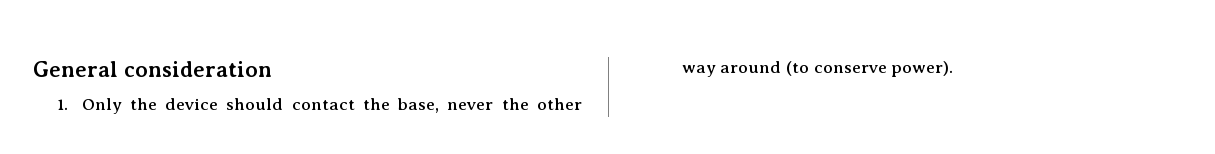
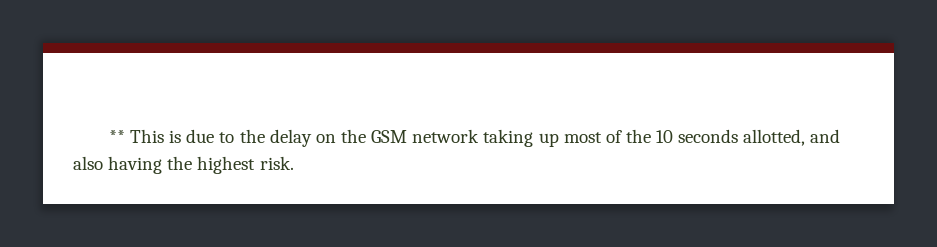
[33,61,272,77] [57,98,582,114] [681,61,954,77] General consideration // 1. Only the device should contact the base, never the other way around (to conserve power). -> [108,129,841,147] [73,156,294,174] ** This is due to the delay on the GSM network taking up most of the 10 seconds allotted, and also having the highest risk.

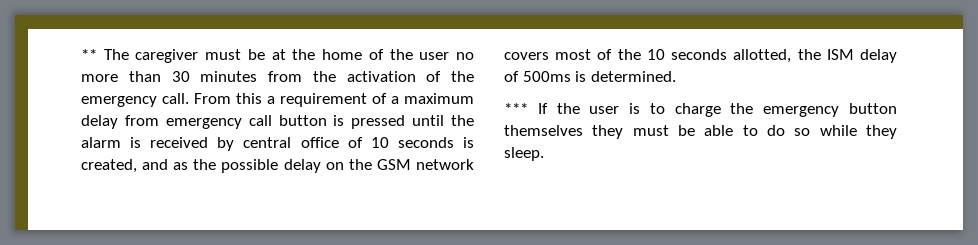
[130,129,265,143] This is due to the -> [103,49,475,63] [81,71,474,82] [81,93,474,107] [81,115,474,129] [81,137,474,151] [81,159,279,173] The caregiver must be at the home of the user no more than 30 minutes from the activation of the emergency call. From this a requirement of a maximum delay from emergency call button is pressed until the alarm is received by central office of 10 seconds is created, and as the possible
[483,129,559,147] taking up -> [504,52,549,60] covers
[810,129,841,143] [73,156,294,174] and also having the highest risk. -> [797,49,897,63] [504,71,676,82] [504,103,897,117] [504,125,897,139] [504,147,544,161] the ISM delay of 500ms is determined. // *** If the user is to charge the emergency button themselves they must be able to do so while they sleep.

